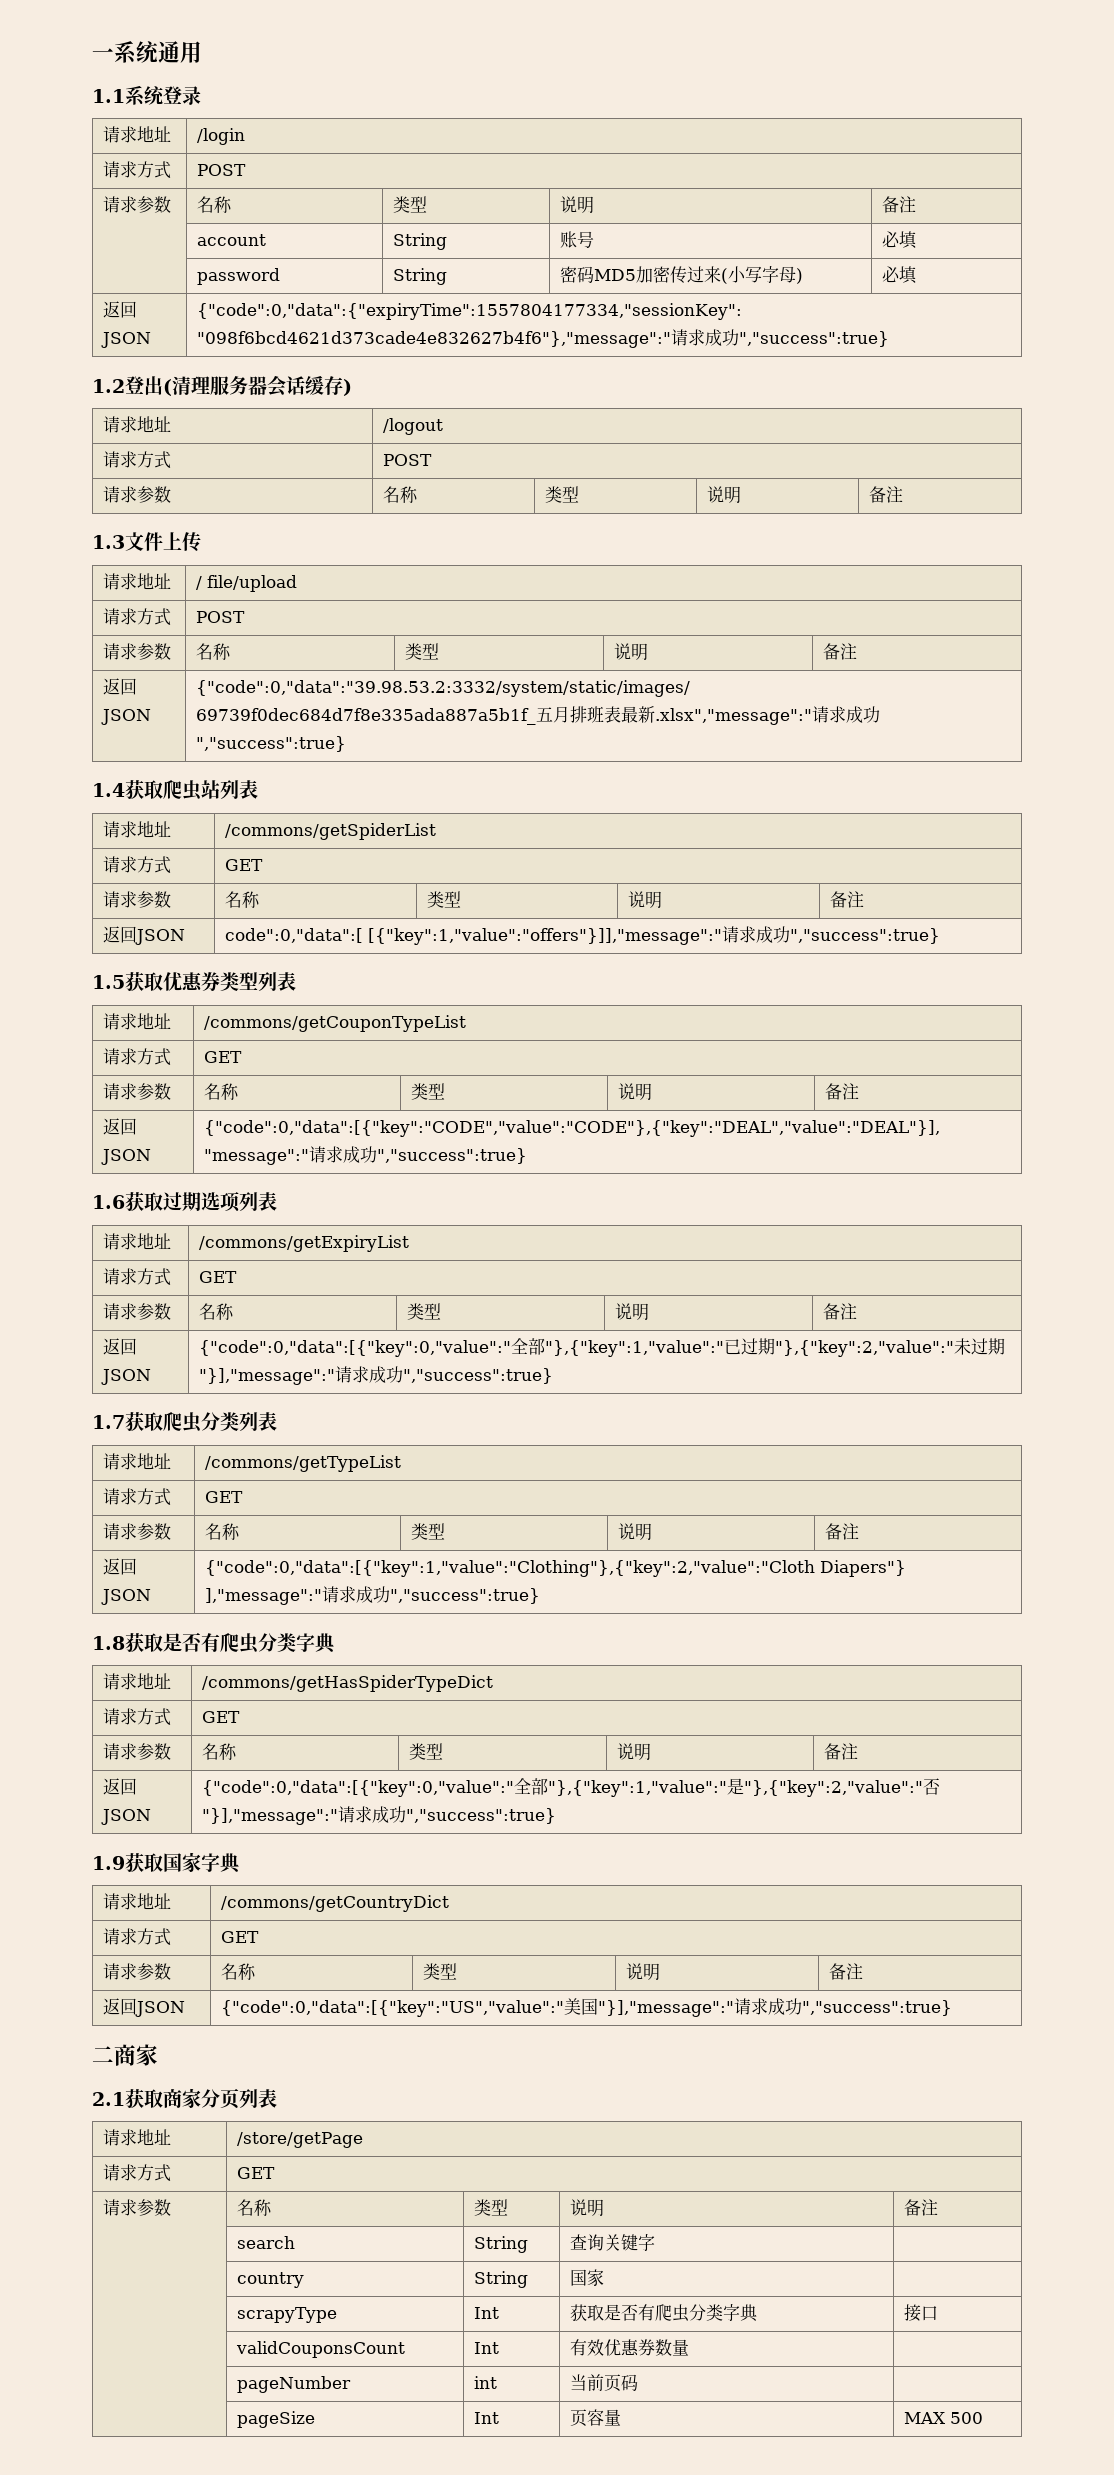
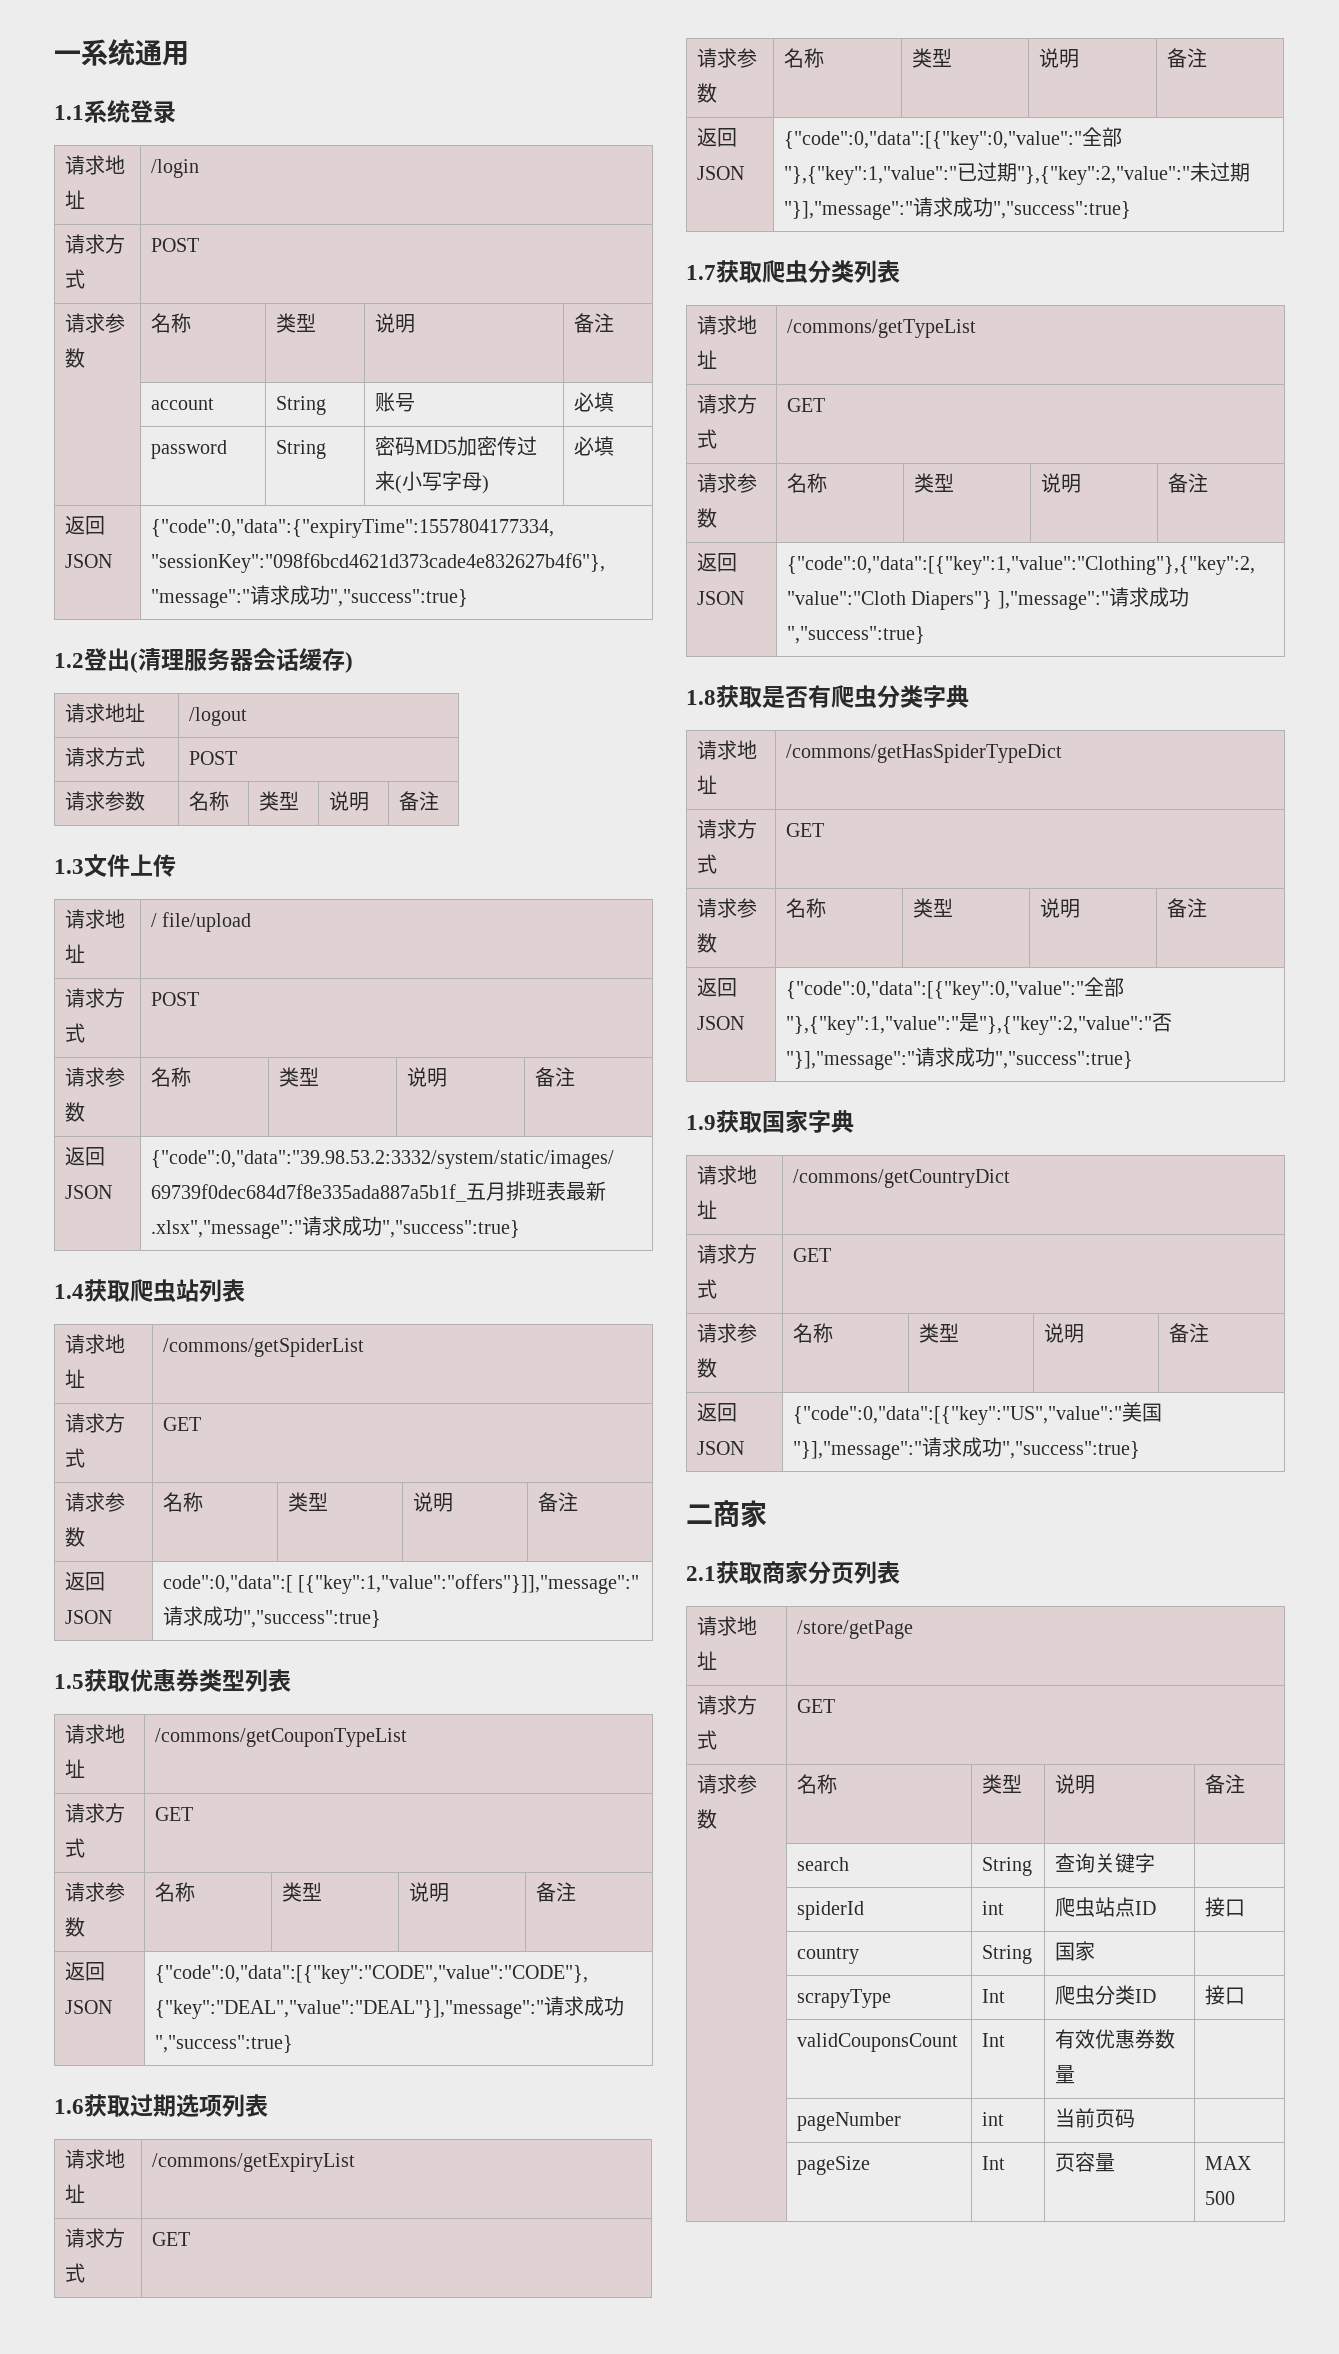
(655, 2242) none -> [797,1901,865,1920] [982,1901,1005,1915] [1055,1897,1157,1917] [1205,1897,1246,1917] // | spiderId | int | 爬虫站点ID | 接口
[569,2304,758,2322] 获取是否有爬虫分类字典 -> [1055,1985,1157,2005] 爬虫分类ID

